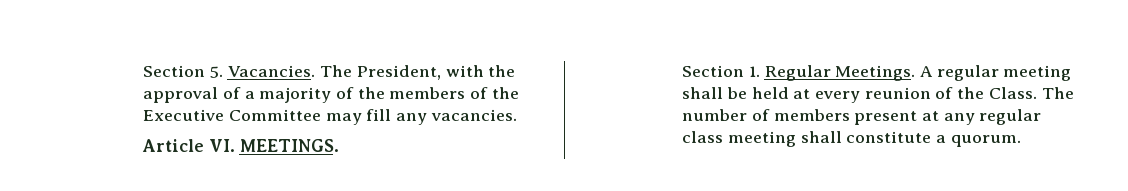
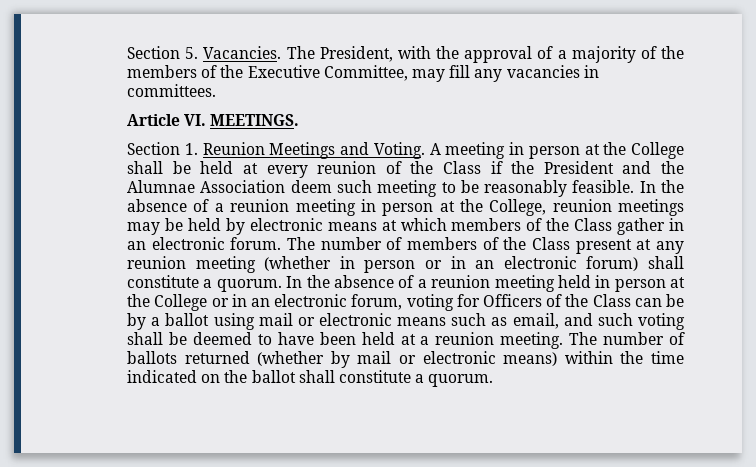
[228,109,321,121] Committee -> [323,65,408,81] Committee,
[430,109,517,121] vacancies. -> [506,65,599,78] [127,84,217,97] vacancies in committees.
[764,65,1072,81] Regular Meetings. A regular meeting -> [202,142,684,159] Reunion Meetings and Voting. A meeting in person at the College
[988,87,1074,99] [682,109,1042,125] [682,131,796,147] Class. The number of members present at any regular class meeting -> [442,161,684,174] [127,180,684,197] [127,199,684,216] [127,218,684,235] [127,237,684,254] [127,256,684,273] [127,275,686,292] [127,294,684,311] [127,313,685,330] [127,332,685,349] [127,351,684,368] [127,370,296,383] Class if the President and the Alumnae Association deem such meeting to be reasonably feasible. In the absence of a reunion meeting in person at the College, reunion meetings may be held by electronic means at which members of the Class gather in an electronic forum. The number of members of the Class present at any reunion meeting (whether in person or in an electronic forum) shall constitute a quorum. In the absence of a reunion meeting held in person at the College or in an electronic forum, voting for Officers of the Class can be by a ballot using mail or electronic means such as email, and such voting shall be deemed to have been held at a reunion meeting. The number of ballots returned (whether by mail or electronic means) within the time indicated on the ballot

